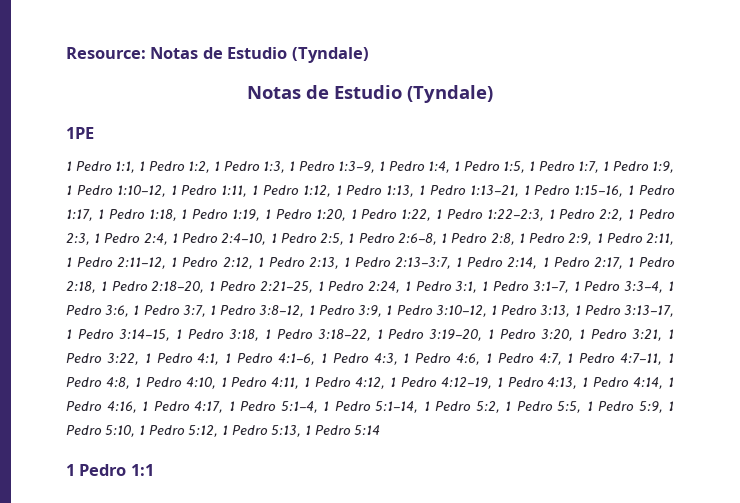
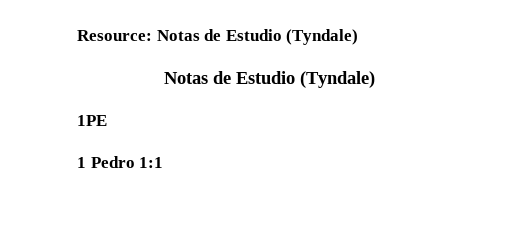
[66,161,674,173] [66,185,676,197] [66,209,676,221] [66,233,674,245] [66,257,675,269] [66,281,674,293] [66,305,675,317] [66,329,675,341] [66,353,675,365] [66,377,674,389] [66,401,674,413] [66,425,380,437] // 1 Pedro 1:1, 1 Pedro 1:2, 1 Pedro 1:3, 1 Pedro 1:3–9, 1 Pedro 1:4, 1 Pedro 1:5, 1 Pedro 1:7, 1 Pedro 1:9, 1 Pedro 1:10–12, 1 Pedro 1:11, 1 Pedro 1:12, 1 Pedro 1:13, 1 Pedro 1:13–21, 1 Pedro 1:15–16, 1 Pedro 1:17, 1 Pedro 1:18, 1 Pedro 1:19, 1 Pedro 1:20, 1 Pedro 1:22, 1 Pedro 1:22–2:3, 1 Pedro 2:2, 1 Pedro 2:3, 1 Pedro 2:4, 1 Pedro 2:4–10, 1 Pedro 2:5, 1 Pedro 2:6–8, 1 Pedro 2:8, 1 Pedro 2:9, 1 Pedro 2:11, 1 Pedro 2:11–12, 1 Pedro 2:12, 1 Pedro 2:13, 1 Pedro 2:13–3:7, 1 Pedro 2:14, 1 Pedro 2:17, 1 Pedro 2:18, 1 Pedro 2:18–20, 1 Pedro 2:21–25, 1 Pedro 2:24, 1 Pedro 3:1, 1 Pedro 3:1–7, 1 Pedro 3:3–4, 1 Pedro 3:6, 1 Pedro 3:7, 1 Pedro 3:8–12, 1 Pedro 3:9, 1 Pedro 3:10–12, 1 Pedro 3:13, 1 Pedro 3:13–17, 1 Pedro 3:14–15, 1 Pedro 3:18, 1 Pedro 3:18–22, 1 Pedro 3:19–20, 1 Pedro 3:20, 1 Pedro 3:21, 1 Pedro 3:22, 1 Pedro 4:1, 1 Pedro 4:1–6, 1 Pedro 4:3, 1 Pedro 4:6, 1 Pedro 4:7, 1 Pedro 4:7–11, 1 Pedro 4:8, 1 Pedro 4:10, 1 Pedro 4:11, 1 Pedro 4:12, 1 Pedro 4:12–19, 1 Pedro 4:13, 1 Pedro 4:14, 1 Pedro 4:16, 1 Pedro 4:17, 1 Pedro 5:1–4, 1 Pedro 5:1–14, 1 Pedro 5:2, 1 Pedro 5:5, 1 Pedro 5:9, 1 Pedro 5:10, 1 Pedro 5:12, 1 Pedro 5:13, 1 Pedro 5:14 -> (107, 120) none

